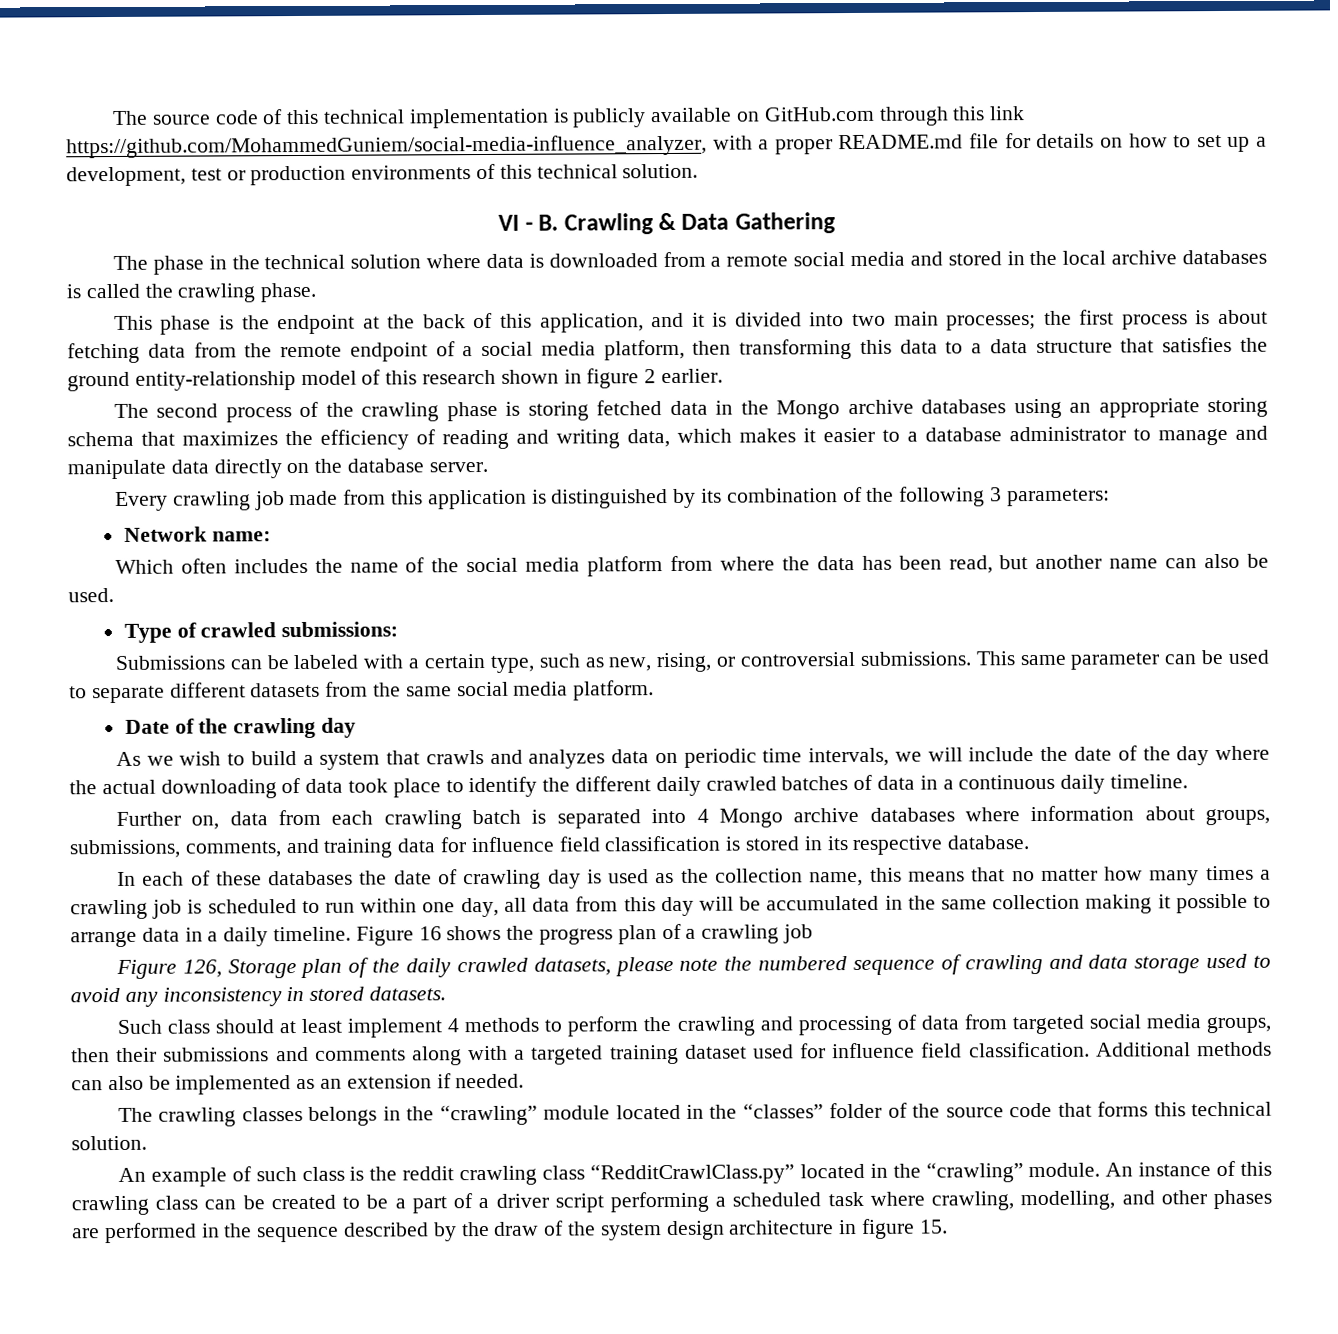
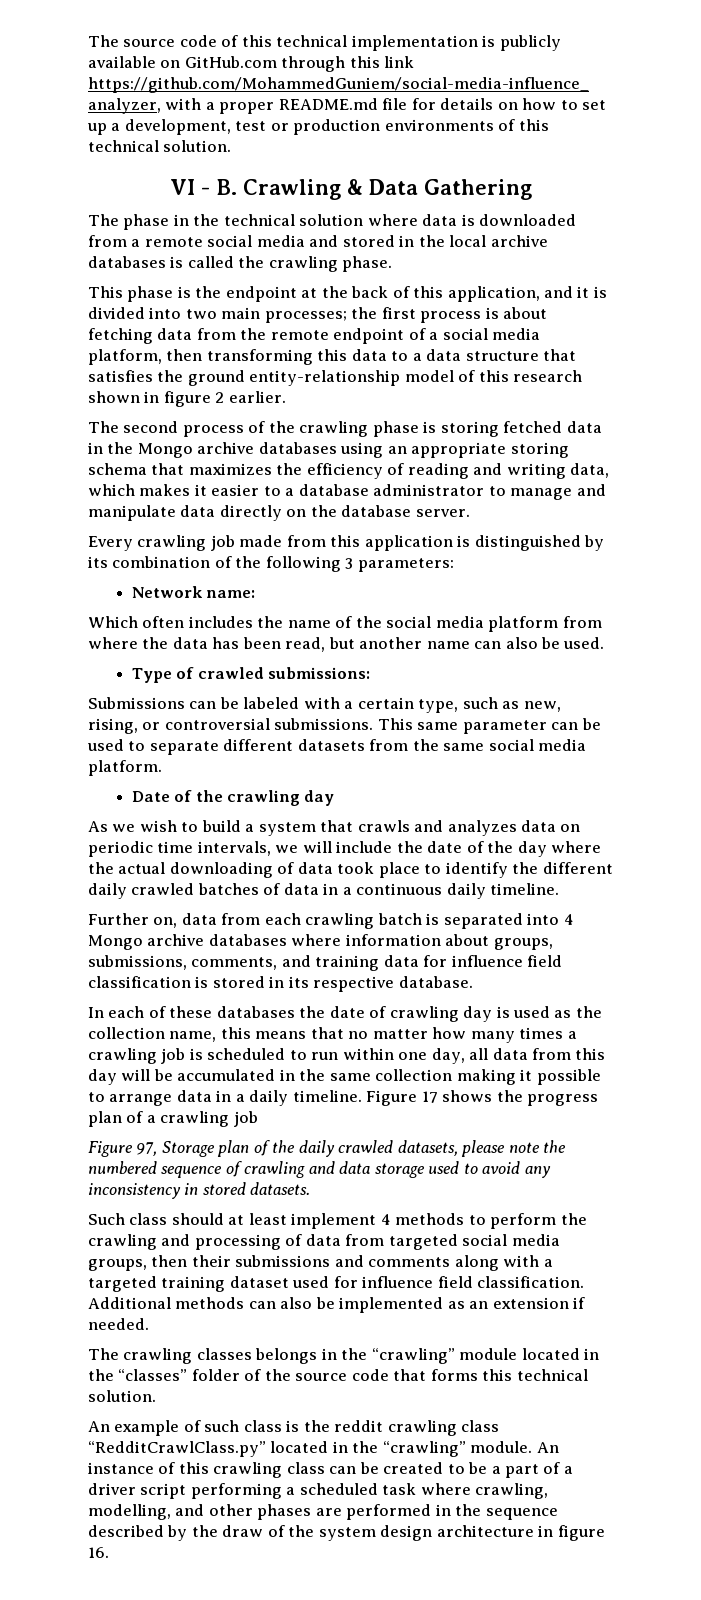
[418,926,442,941] 16 -> [421,1091,438,1103] 17
[182,959,222,978] 126, -> [136,1142,158,1156] 97,
[918,1219,948,1234] 15. -> [88,1547,109,1558] 16.

